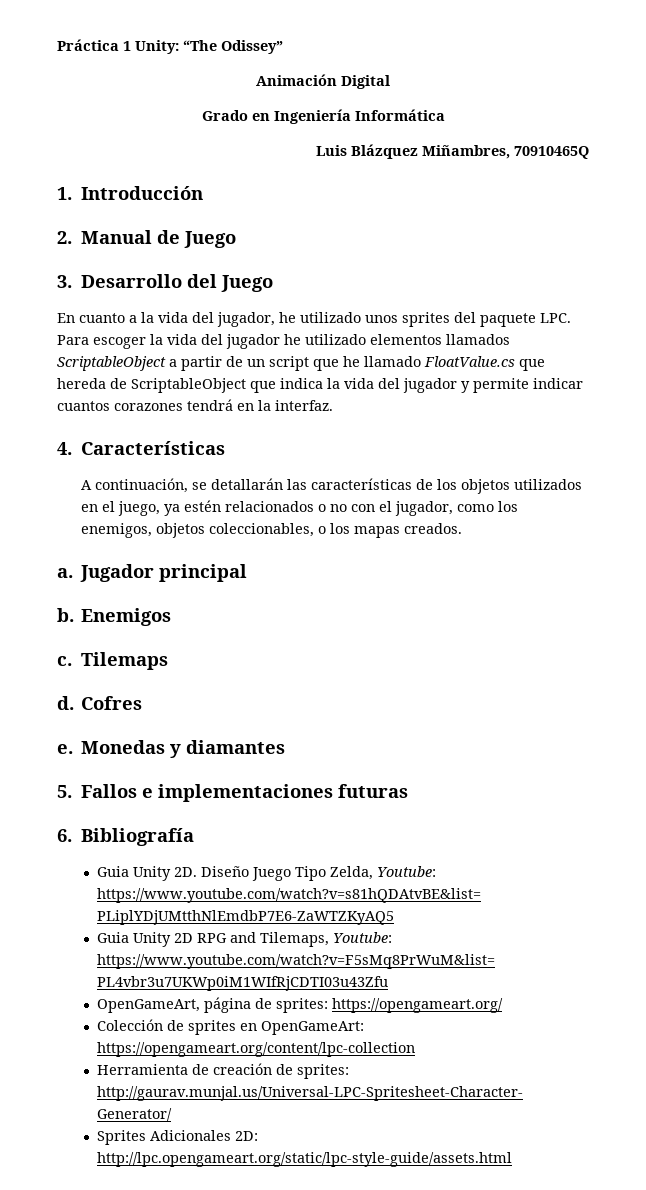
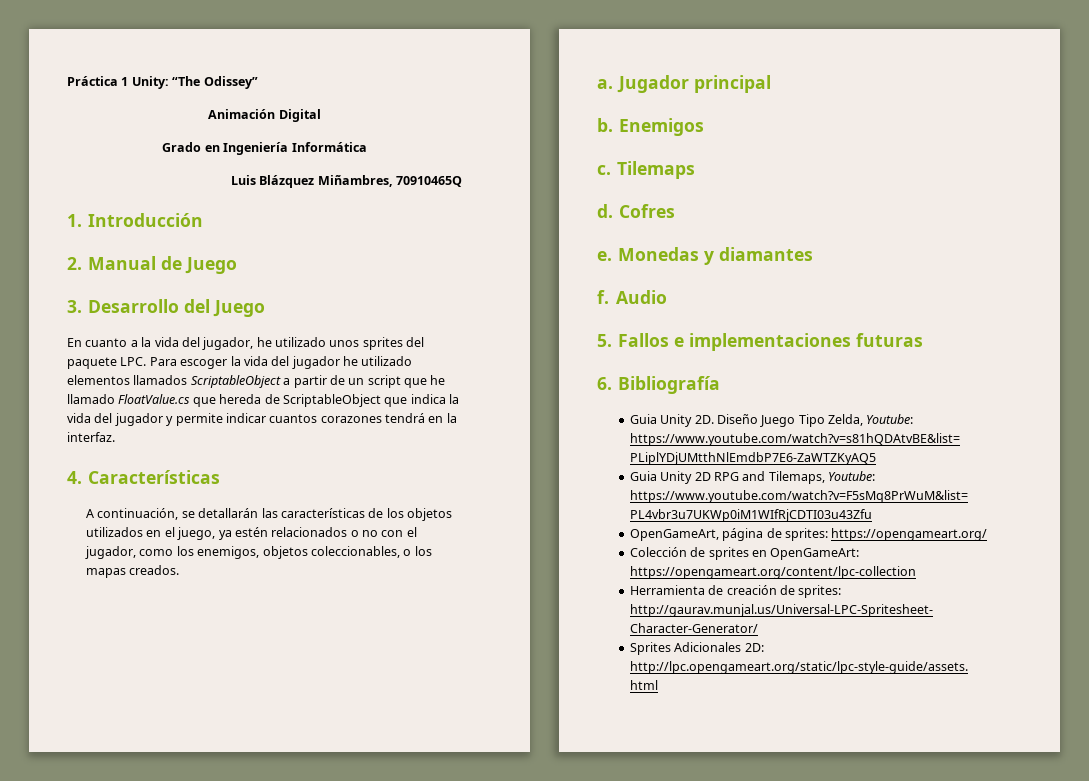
(285, 747) none -> [597,290,668,304] // f. Audio

